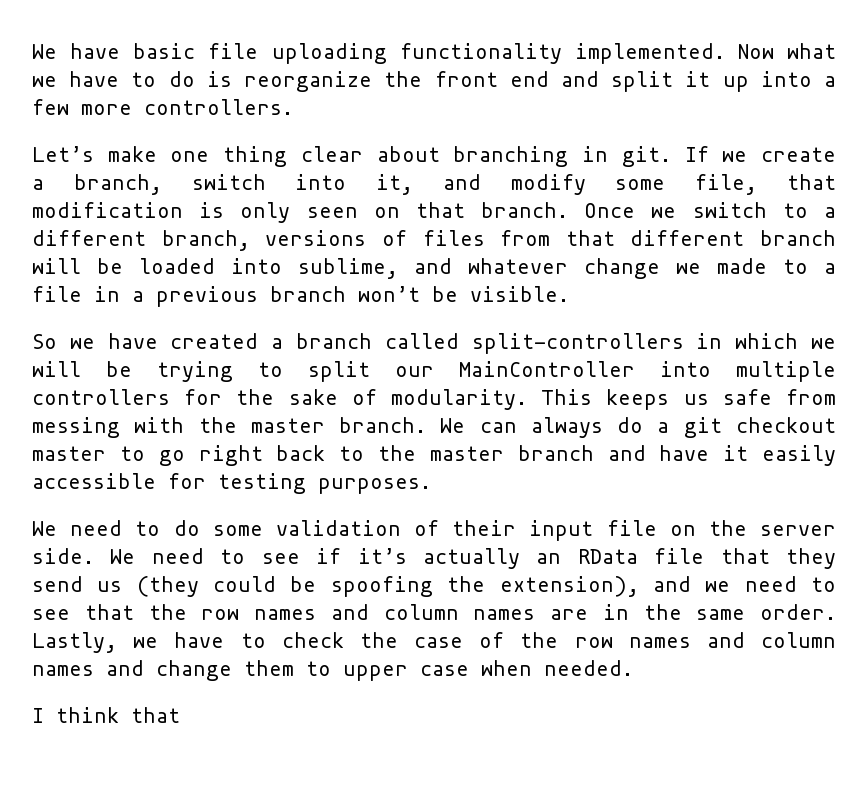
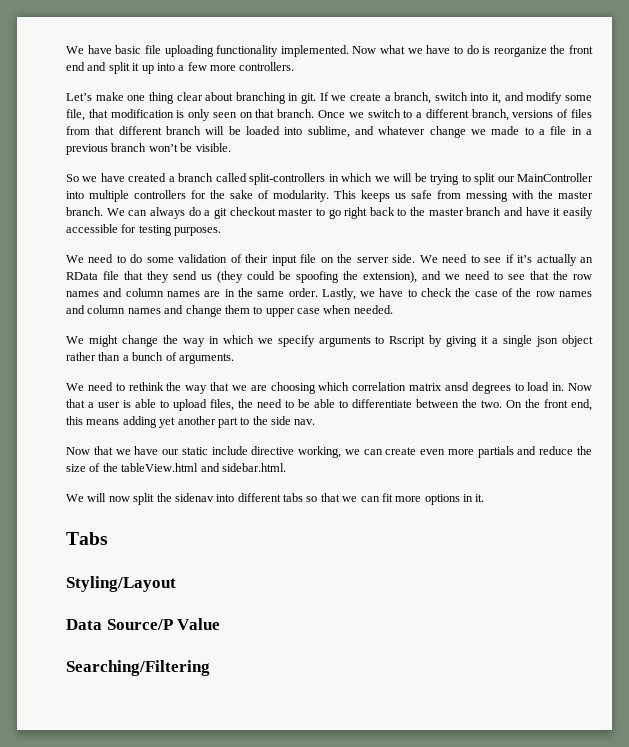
[32,707,180,723] I think that -> [66,335,594,347] [66,352,234,364] [66,382,592,394] [66,399,592,411] [66,416,316,428] [66,446,592,458] [66,463,286,472] [66,493,485,505] [66,532,108,545] [66,576,176,592] [66,618,221,630] [66,660,210,676] We might change the way in which we specify arguments to Rscript by giving it a single json object rather than a bunch of arguments. // We need to rethink the way that we are choosing which correlation matrix ansd degrees to load in. Now that a user is able to upload files, the need to be able to differentiate between the two. On the front end, this means adding yet another part to the side nav. // Now that we have our static include directive working, we can create even more partials and reduce the size of the tableView.html and sidebar.html. // We will now split the sidenav into different tabs so that we can fit more options in it. // Tabs // Styling/Layout // Data Source/P Value // Searching/Filtering

